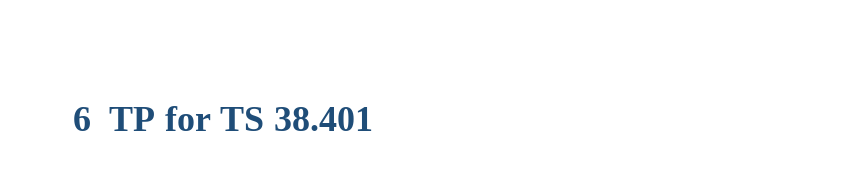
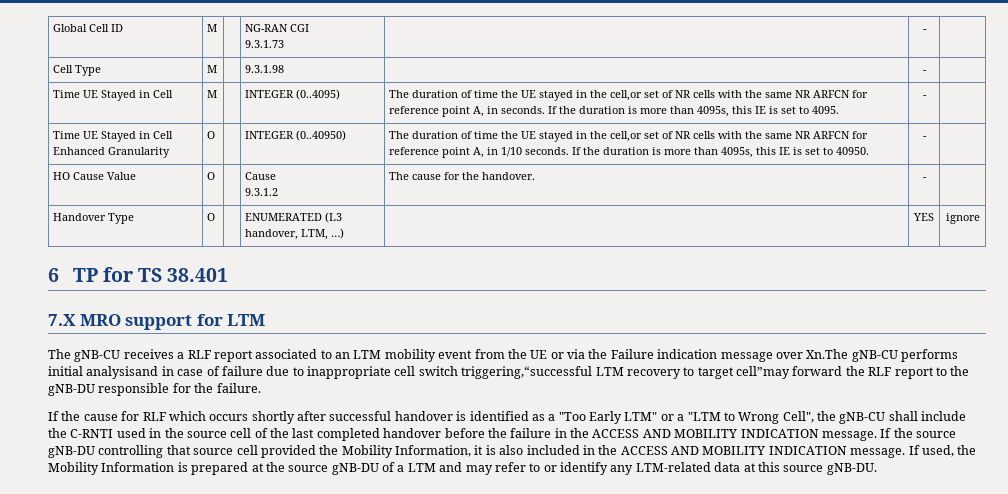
(73, 119) none -> [53,24,124,32] [207,24,218,32] [245,24,310,32] [245,40,285,48] [922,29,927,32] [53,65,102,76] [207,65,218,73] [245,65,285,73] [922,70,927,73] [53,90,174,101] [207,90,218,98] [245,89,341,100] [389,90,869,101] [389,106,840,117] [922,95,927,98] [53,131,174,142] [53,147,171,158] [207,131,216,139] [245,130,347,141] [389,131,869,142] [389,147,870,158] [922,136,927,139] [53,172,137,180] [207,172,216,180] [245,172,277,180] [245,188,279,196] [389,172,536,180] [922,177,927,180] [53,213,135,224] [207,213,216,221] [245,212,343,223] [245,228,345,240] [913,213,934,221] [945,213,980,224] Global Cell ID | M | | NG-RAN CGI // 9.3.1.73 | | - | // Cell Type | M | | 9.3.1.98 | | - | // Time UE Stayed in Cell | M | | INTEGER (0..4095) | The duration of time the UE stayed in the cell,or set of NR cells with the same NR ARFCN for reference point A, in seconds. If the duration is more than 4095s, this IE is set to 4095. | - | // Time UE Stayed in Cell Enhanced Granularity | O | | INTEGER (0..40950) | The duration of time the UE stayed in the cell,or set of NR cells with the same NR ARFCN for reference point A, in 1/10 seconds. If the duration is more than 4095s, this IE is set to 40950. | - | // HO Cause Value | O | | Cause // 9.3.1.2 | The cause for the handover. | - | // Handover Type | O | | ENUMERATED (L3 handover, LTM, …) | | YES | ignore //
(374, 119) none -> [48,314,266,330] [48,349,958,362] [48,366,970,379] [48,383,261,396] [48,411,967,424] [48,428,956,441] [48,445,977,458] [48,462,877,475] // 7.X MRO support for LTM // The gNB-CU receives a RLF report associated to an LTM mobility event from the UE or via the Failure indication message over Xn.The gNB-CU performs initial analysisand in case of failure due to inappropriate cell switch triggering,“successful LTM recovery to target cell”may forward the RLF report to the gNB-DU responsible for the failure. // If the cause for RLF which occurs shortly after successful handover is identified as a "Too Early LTM" or a "LTM to Wrong Cell", the gNB-CU shall include the C-RNTI used in the source cell of the last completed handover before the failure in the ACCESS AND MOBILITY INDICATION message. If the source gNB-DU controlling that source cell provided the Mobility Information, it is also included in the ACCESS AND MOBILITY INDICATION message. If used, the Mobility Information is prepared at the source gNB-DU of a LTM and may refer to or identify any LTM-related data at this source gNB-DU.

